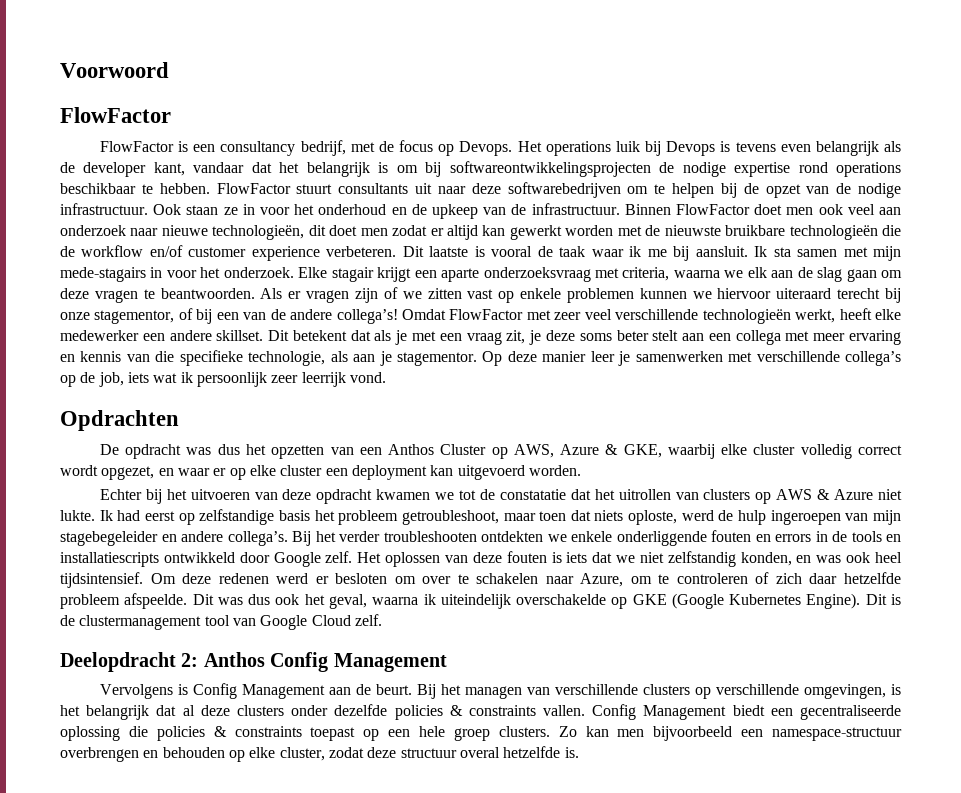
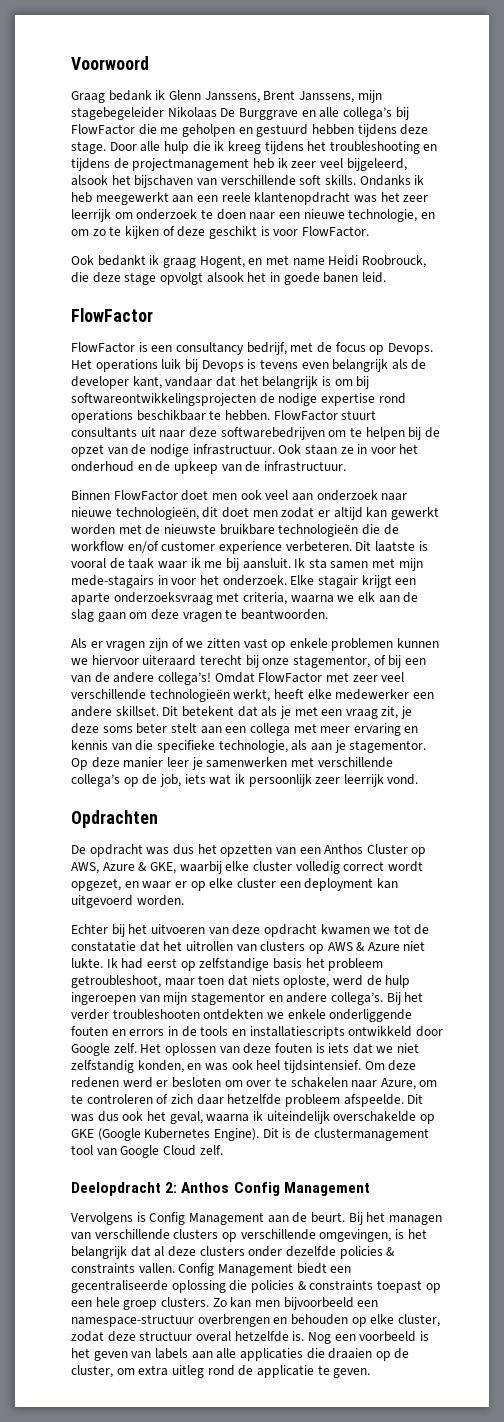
(169, 70) none -> [71,90,382,103] [71,107,409,120] [71,124,429,137] [71,141,438,154] [71,158,407,171] [71,175,425,188] [71,192,429,205] [71,209,435,222] [71,226,369,239] [71,255,426,268] [71,272,386,285] // Graag bedank ik Glenn Janssens, Brent Janssens, mijn stagebegeleider Nikolaas De Burggrave en alle collega’s bij FlowFactor die me geholpen en gestuurd hebben tijdens deze stage. Door alle hulp die ik kreeg tijdens het troubleshooting en tijdens de projectmanagement heb ik zeer veel bijgeleerd, alsook het bijschaven van verschillende soft skills. Ondanks ik heb meegewerkt aan een reele klantenopdracht was het zeer leerrijk om onderzoek te doen naar een nieuwe technologie, en om zo te kijken of deze geschikt is voor FlowFactor. // Ook bedankt ik graag Hogent, en met name Heidi Roobrouck, die deze stage opvolgt alsook het in goede banen leid.
(620, 209) none -> (346, 466) //
(255, 293) none -> (328, 614) //
[60,531,158,546] stagebegeleider -> [190,992,265,1005] stagementor
(579, 752) none -> [307,1331,429,1344] [71,1348,410,1361] [71,1365,371,1378] Nog een voorbeeld is het geven van labels aan alle applicaties die draaien op de cluster, om extra uitleg rond de applicatie te geven.

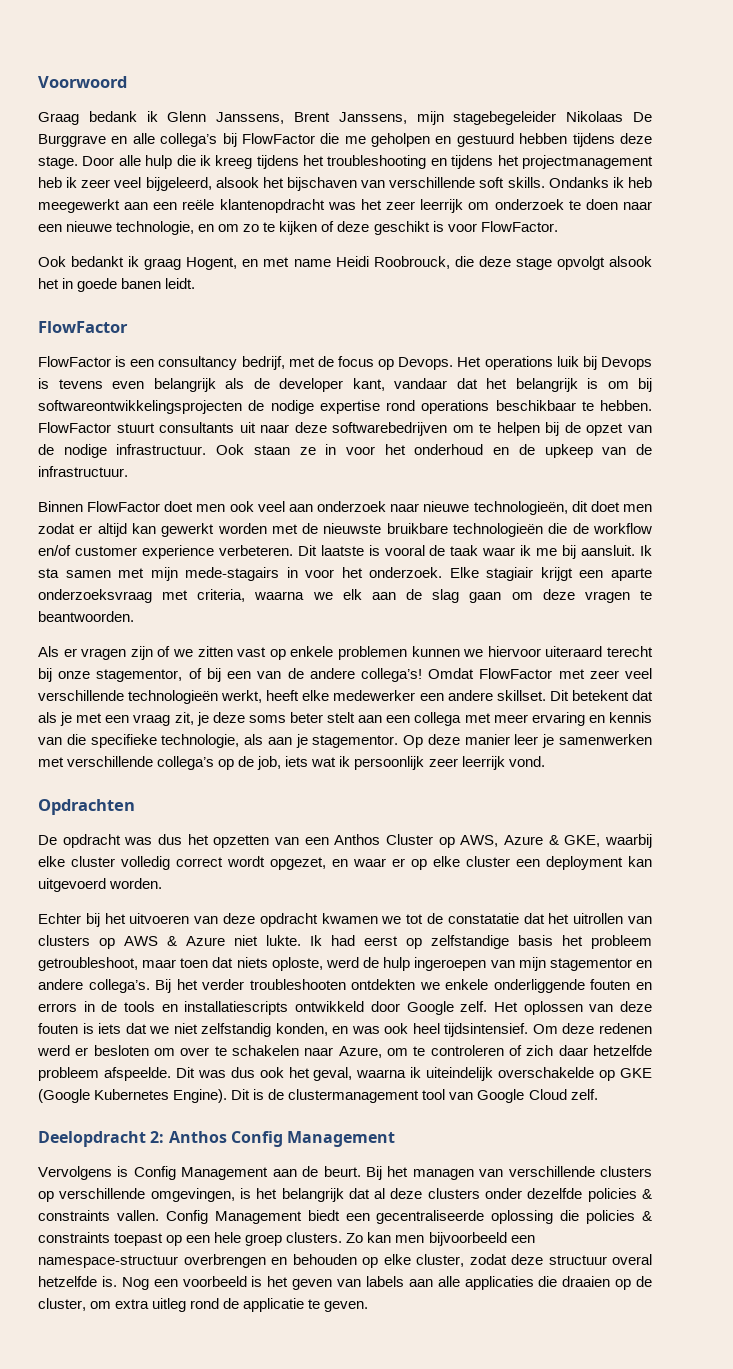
[113,158,129,169] de -> [497,155,519,166] het
[221,192,251,202] reele -> [182,199,215,210] reële
[361,272,386,283] leid. -> [165,278,196,289] leidt.
[317,575,358,588] stagair -> [486,567,534,581] stagiair

